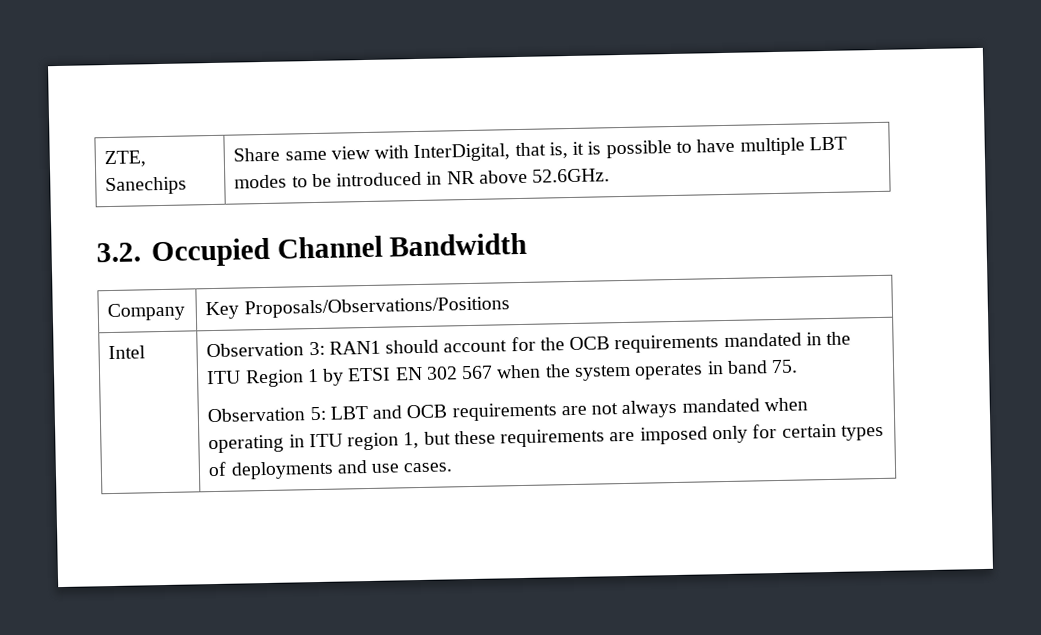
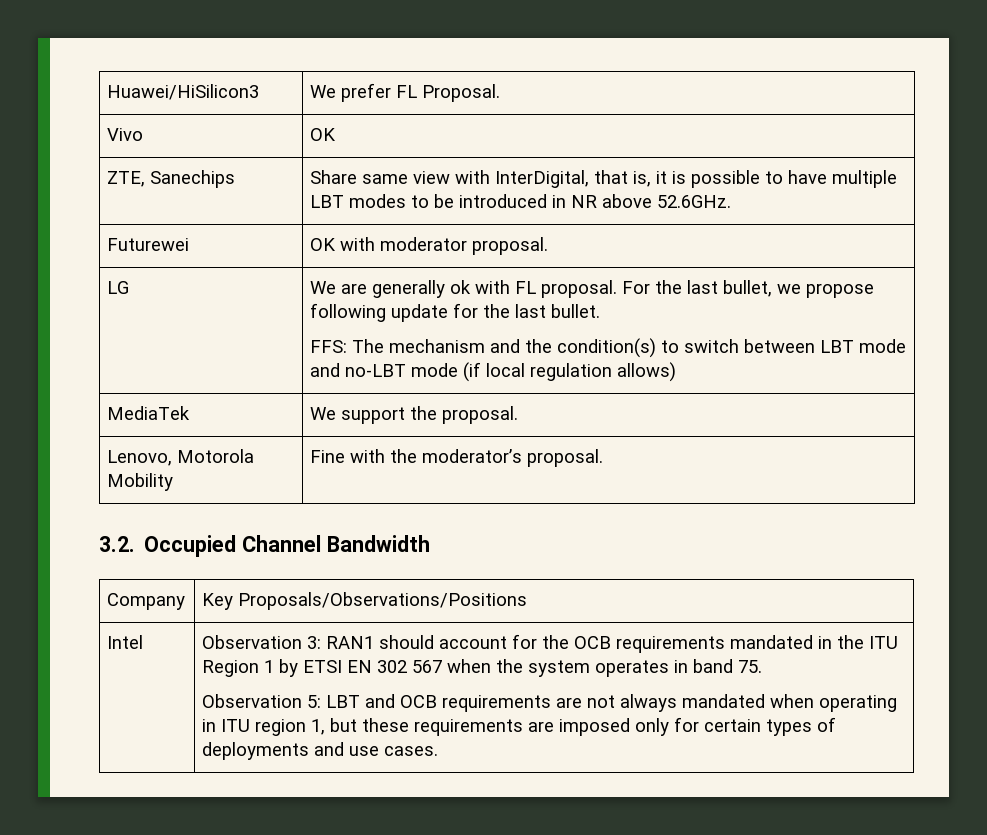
(104, 159) none -> [107,84,260,100] [310,83,501,102] [107,128,144,141] [310,128,337,141] Huawei/HiSilicon3 | We prefer FL Proposal. // Vivo | OK //
(611, 175) none -> [107,238,190,251] [310,237,549,255] [107,281,130,294] [310,280,875,298] [310,303,601,322] [310,338,907,358] [310,362,677,382] [107,406,191,420] [310,406,519,424] [107,449,255,466] [107,473,174,491] [310,449,604,467] // Futurewei | OK with moderator proposal. // LG | We are generally ok with FL proposal. For the last bullet, we propose following update for the last bullet. // FFS: The mechanism and the condition(s) to switch between LBT mode and no-LBT mode (if local regulation allows) // MediaTek | We support the proposal. // Lenovo, Motorola Mobility | Fine with the moderator’s proposal.

